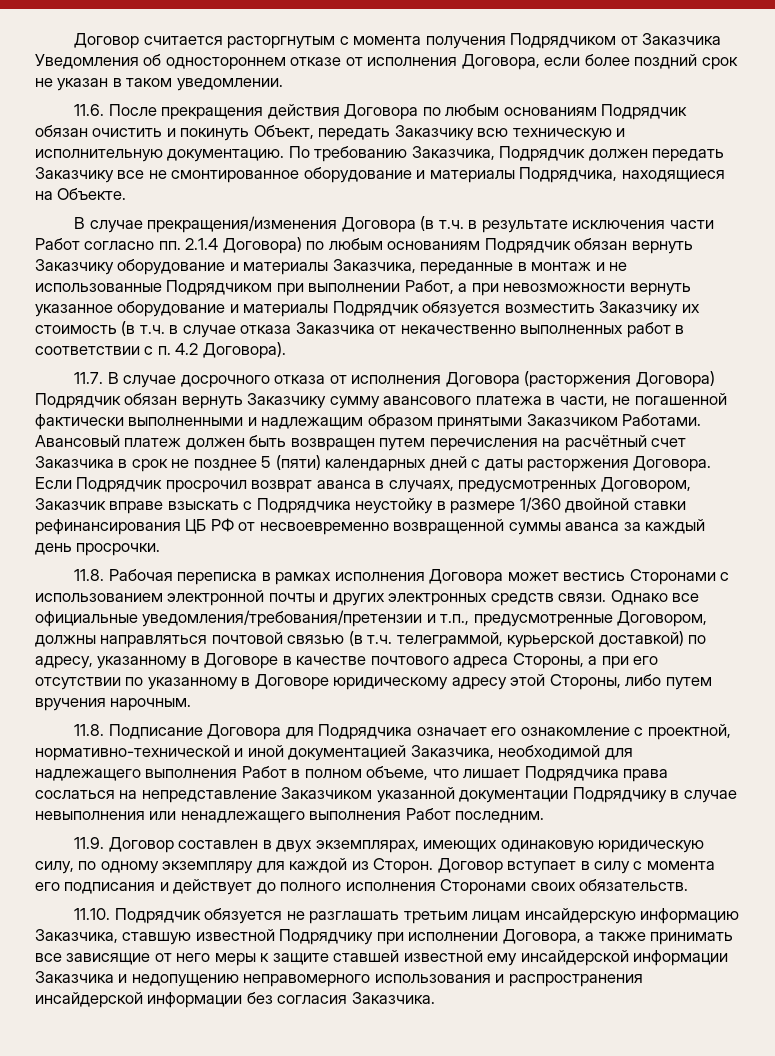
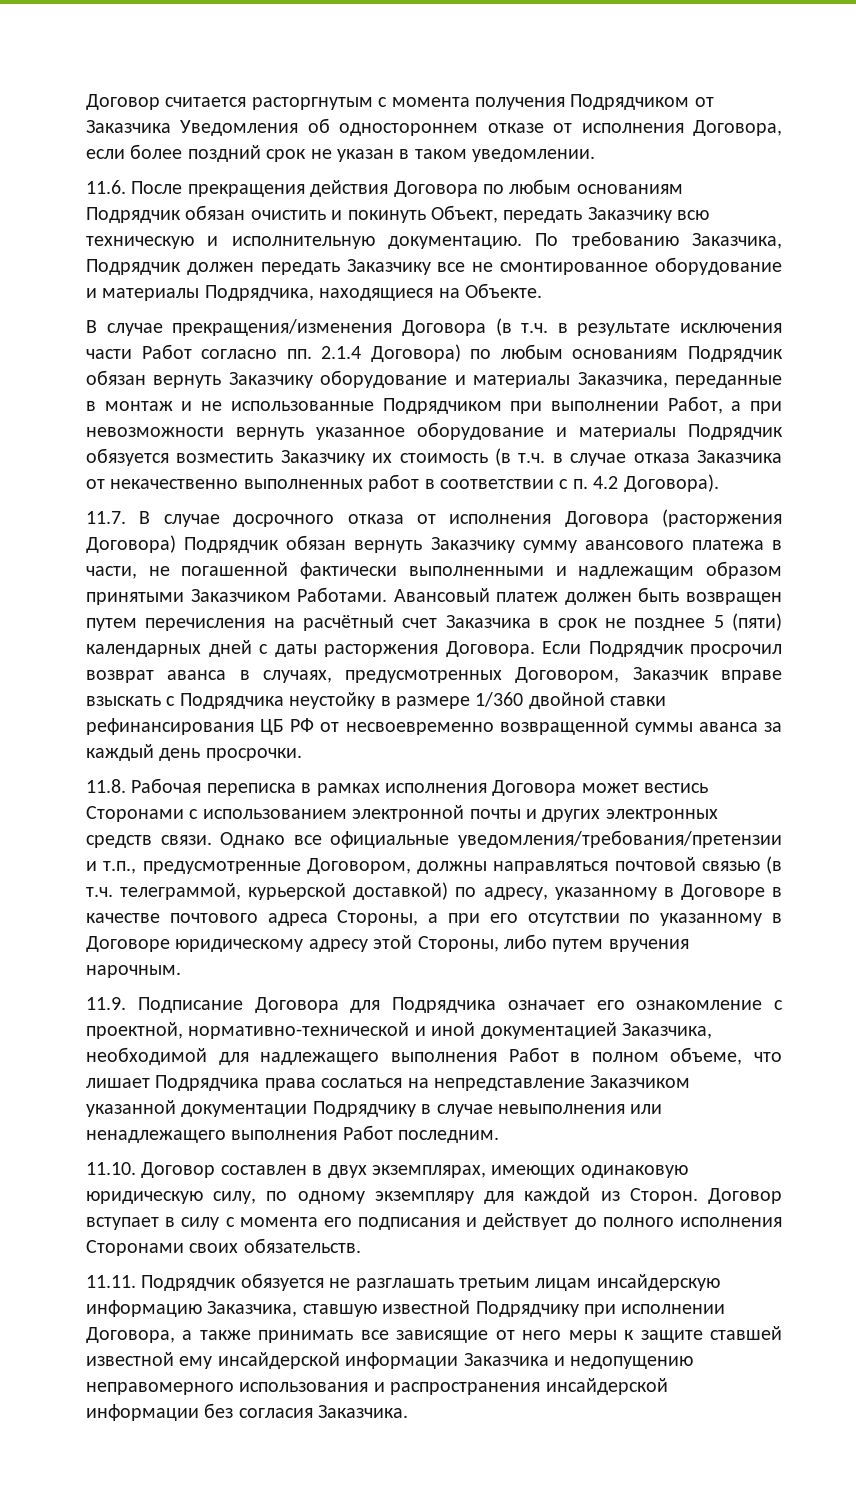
[74,724,105,736] 11.8. -> [86,997,126,1010] 11.9.
[74,837,105,849] 11.9. -> [86,1162,136,1175] 11.10.
[74,908,111,920] 11.10. -> [86,1275,136,1288] 11.11.

